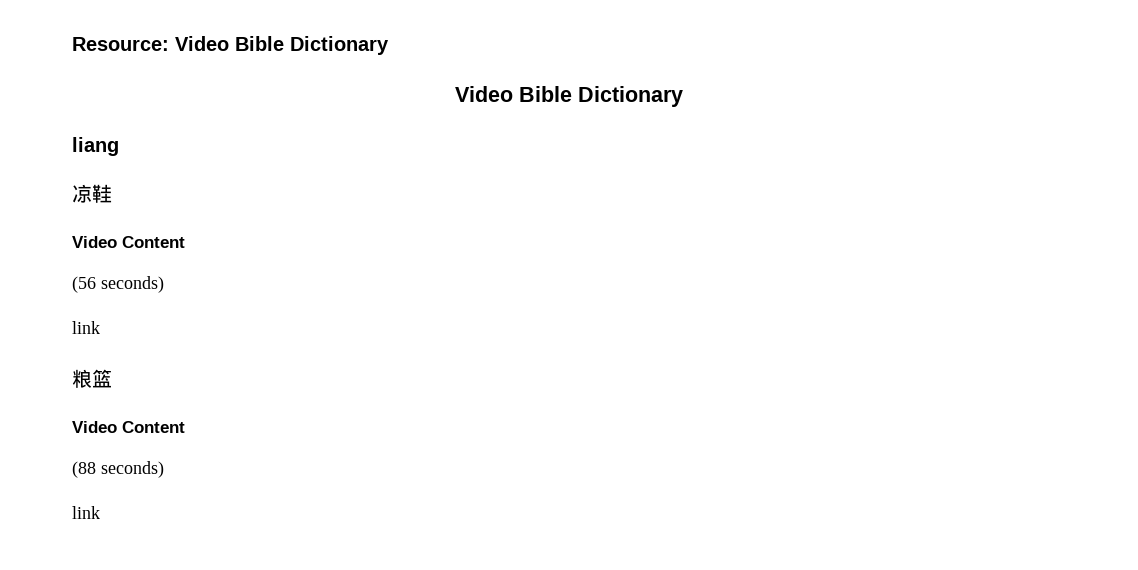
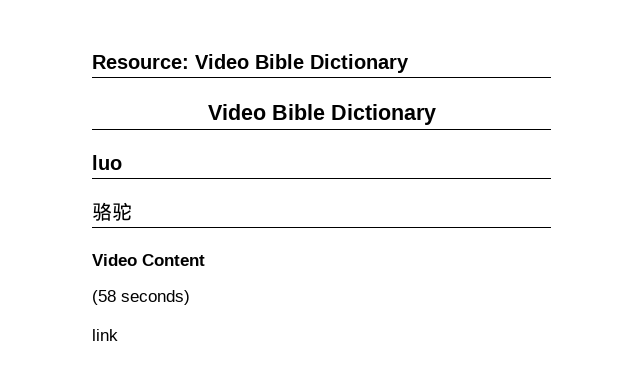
[72,137,119,156] [72,184,112,203] [72,236,185,248] [72,276,164,293] [72,321,100,334] [72,369,112,388] [72,421,185,433] [72,461,164,478] [72,506,100,519] liang // 凉鞋 // Video Content // (56 seconds) // link // 粮篮 // Video Content // (88 seconds) // link -> [92,155,122,170] [92,202,132,221] [92,254,205,266] [92,290,190,305] [92,329,118,341] luo // 骆驼 // Video Content // (58 seconds) // link

